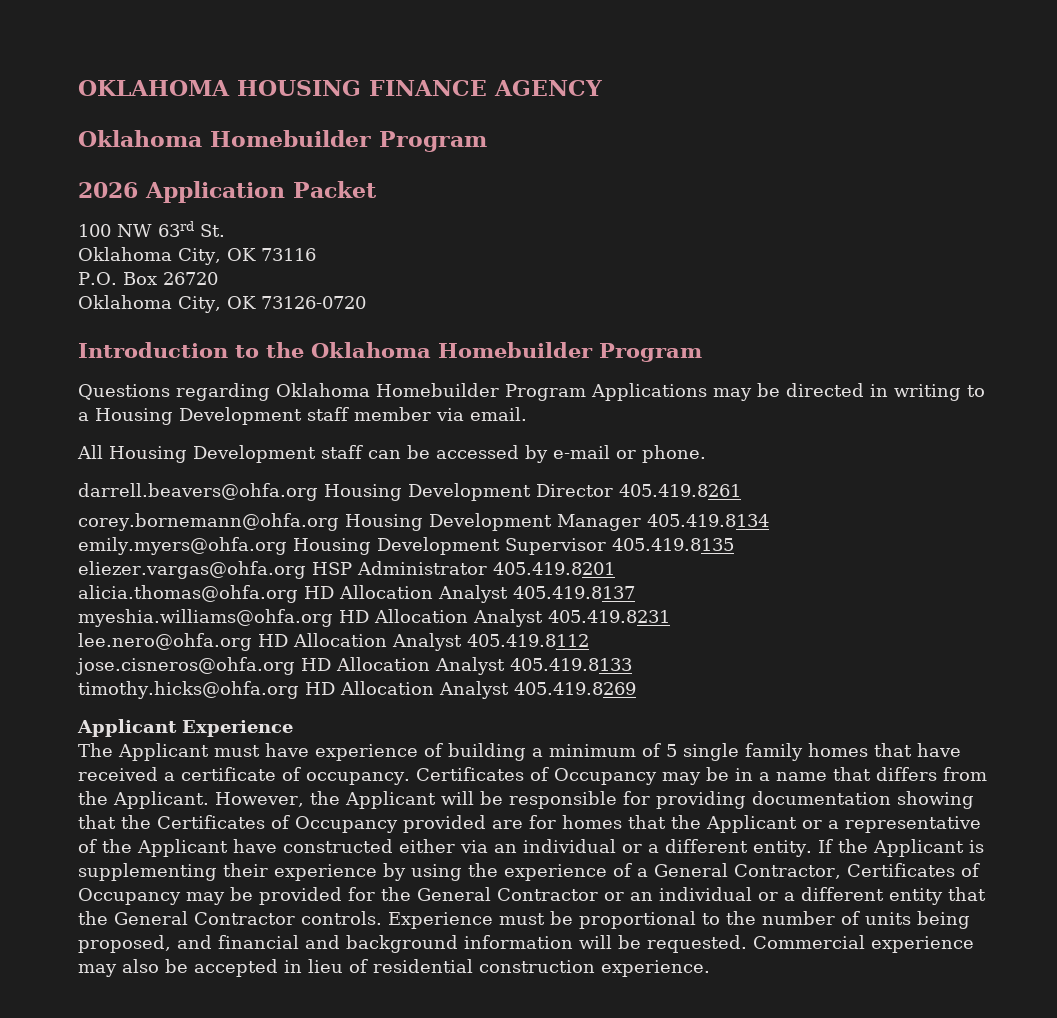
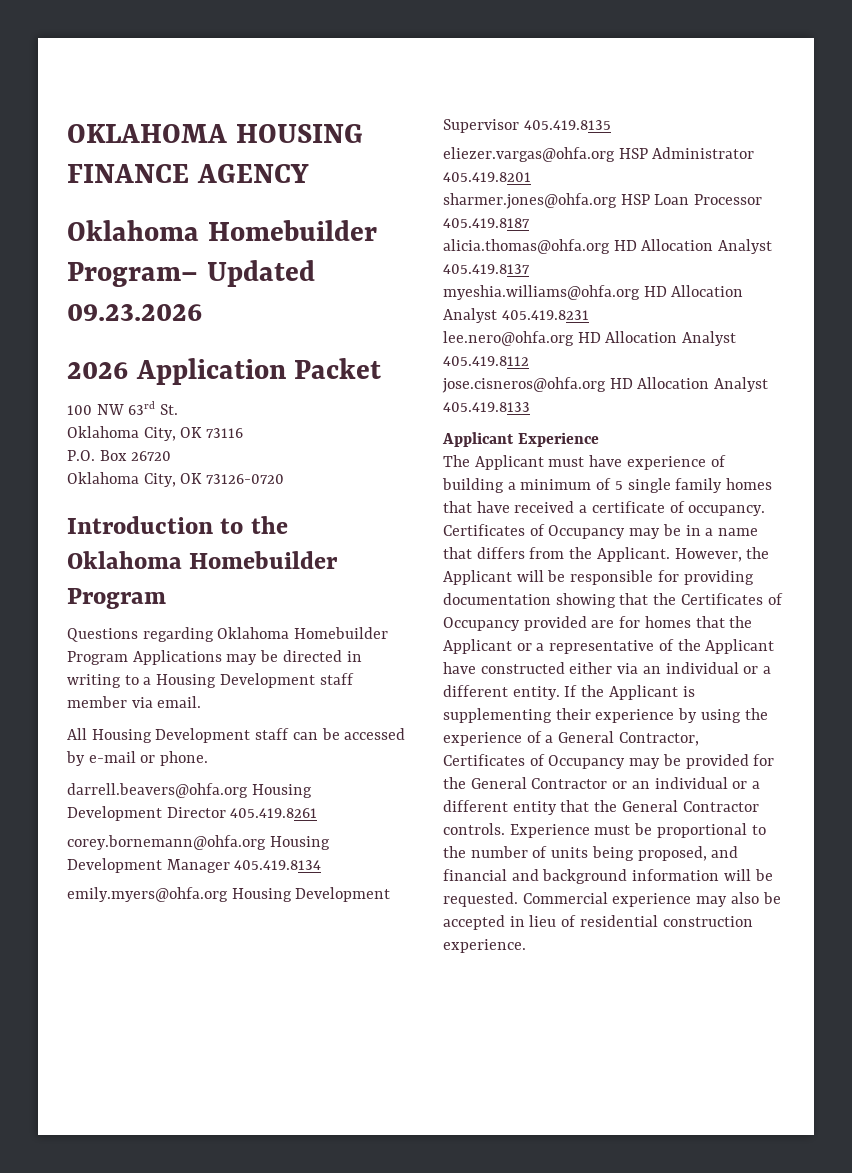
[379,131,487,152] Program -> [67,260,315,287] [67,304,202,321] Program– Updated 09.23.2026
(615, 568) none -> [443,193,763,209] [443,218,530,228] // sharmer.jones@ohfa.org HSP Loan Processor 405.419.8187
[78,681,636,699] // timothy.hicks@ohfa.org HD Allocation Analyst 405.419.8269 -> (530, 407) none

